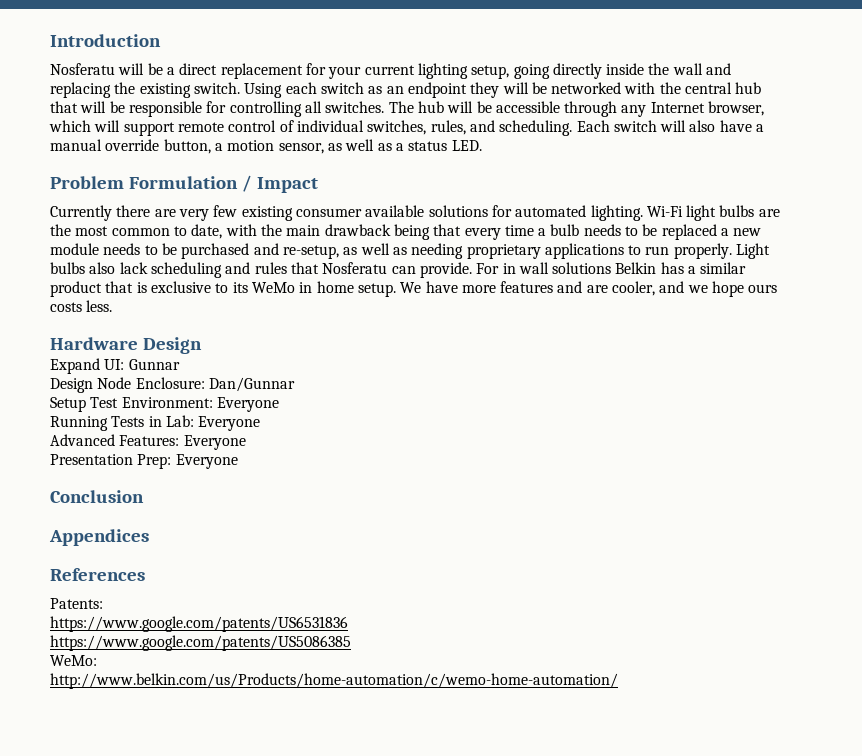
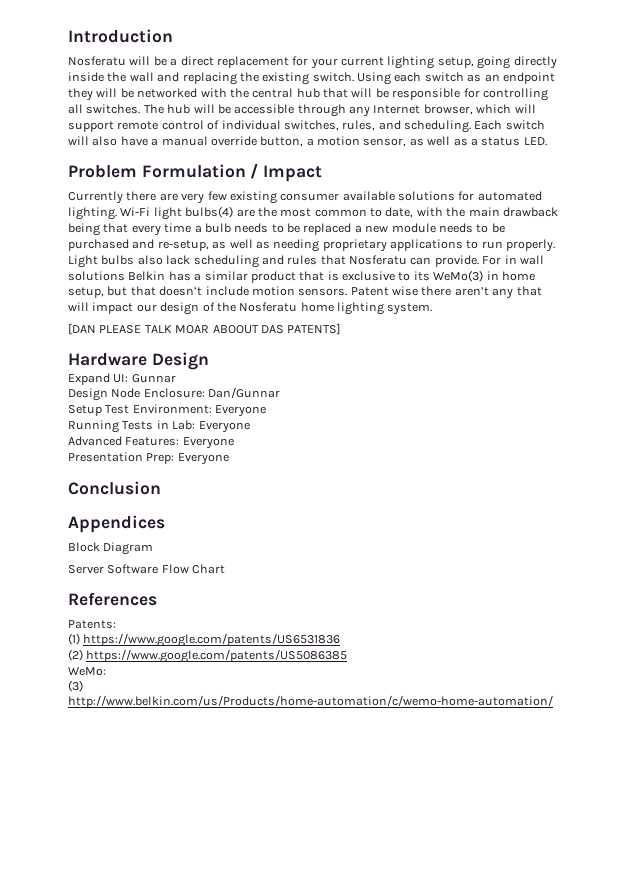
[719,205,755,217] bulbs -> [185,206,234,218] bulbs(4)
[251,282,295,293] WeMo -> [433,270,484,282] WeMo(3)
[357,281,778,297] [50,300,113,312] setup. We have more features and are cooler, and we hope ours costs less. -> [68,286,542,299] [68,302,433,315] [68,323,342,335] setup, but that doesn’t include motion sensors. Patent wise there aren’t any that will impact our design of the Nosferatu home lighting system. // [DAN PLEASE TALK MOAR ABOOUT DAS PATENTS]
(149, 537) none -> [68,542,154,555] [68,564,226,574] // Block Diagram // Server Software Flow Chart
(103, 603) none -> [68,633,80,645] (1)
(348, 624) none -> [68,649,83,661] (2)
(97, 660) none -> [68,680,83,692] (3)

